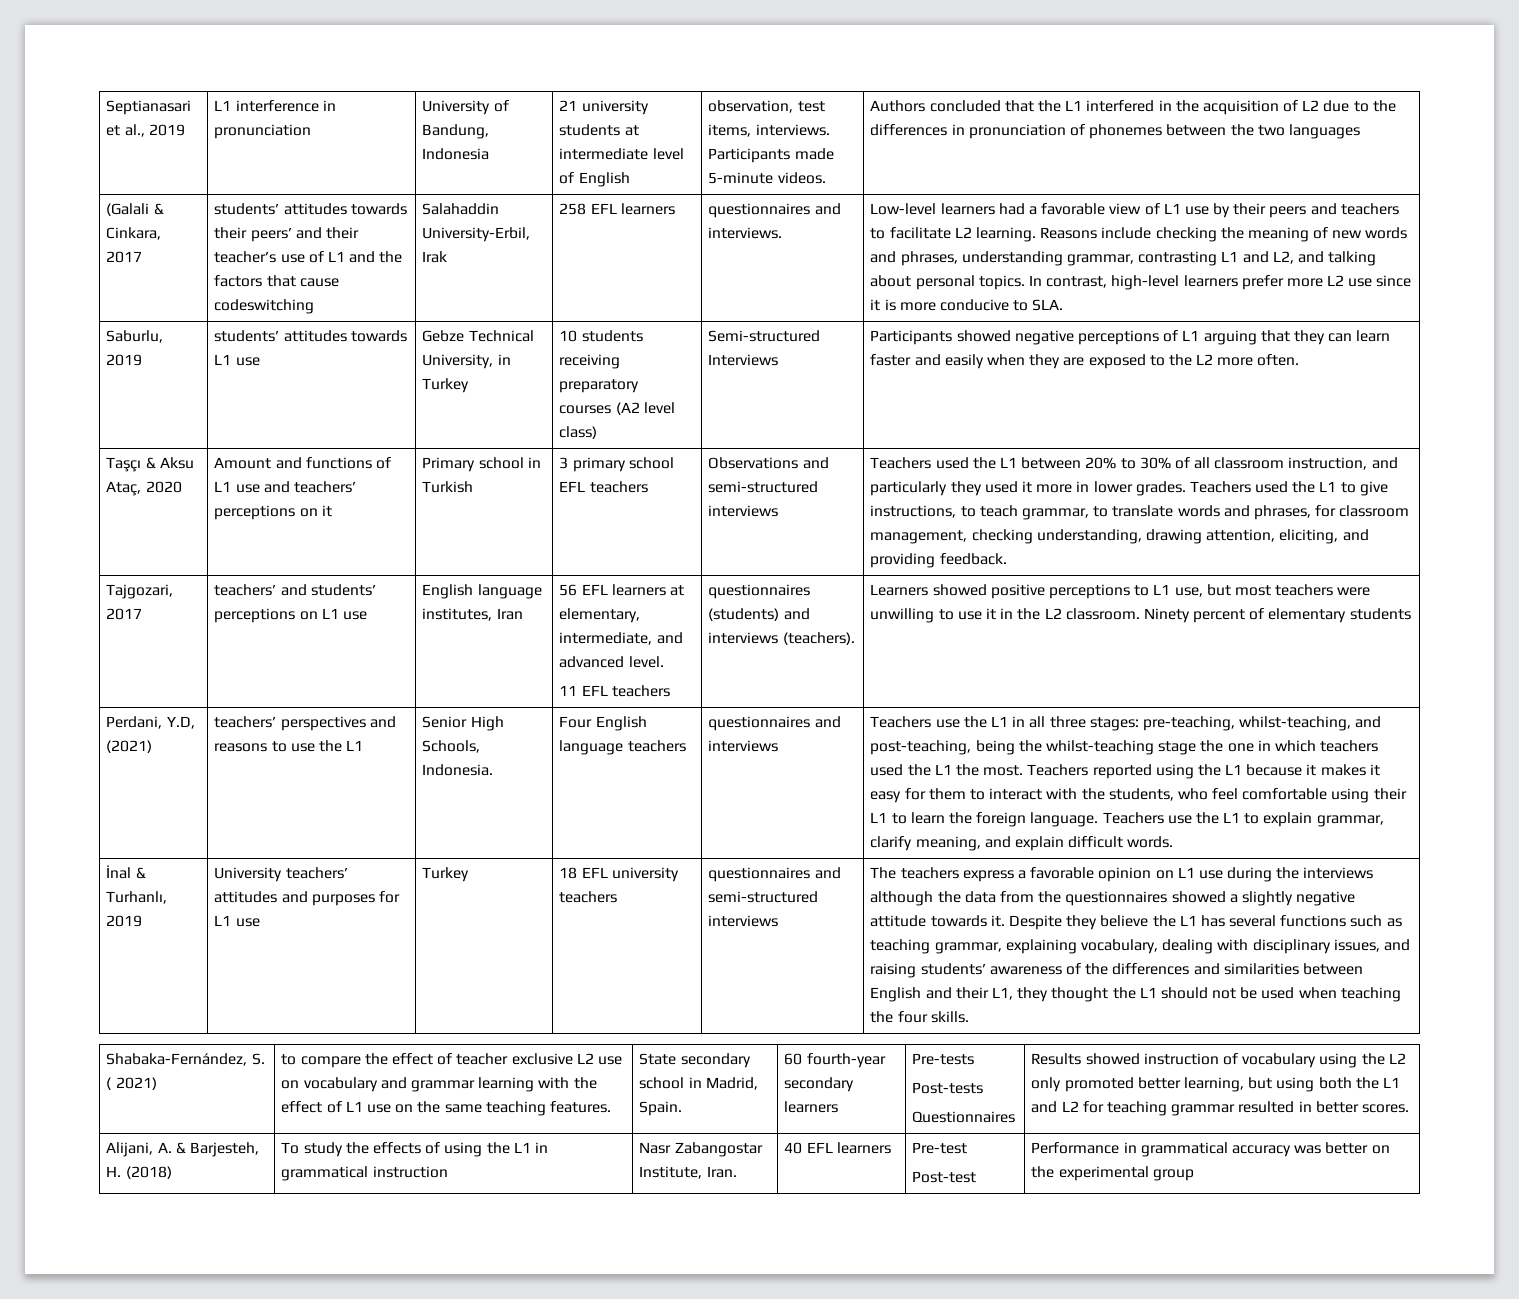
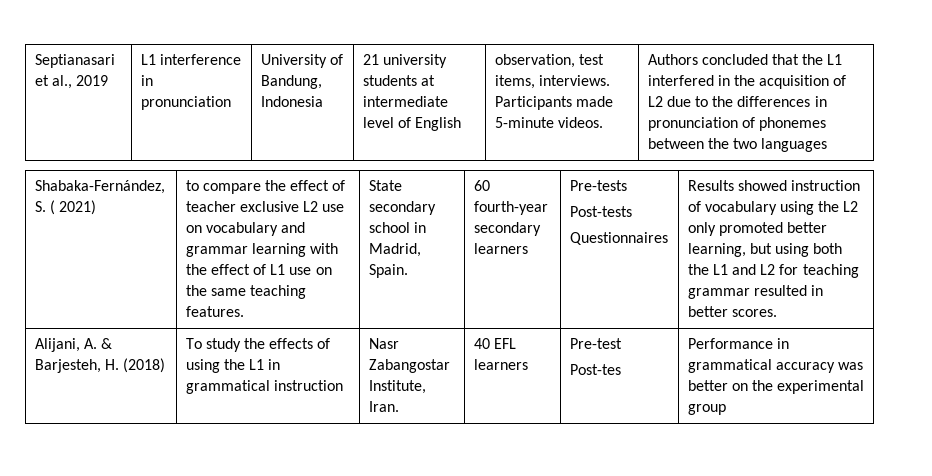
[106,203,164,216] [106,227,162,240] [106,251,143,263] [214,203,407,215] [214,227,359,242] [214,251,403,263] [214,275,339,287] [214,299,315,314] [422,203,500,215] [422,227,531,242] [422,251,448,263] [559,203,675,215] [708,203,841,218] [708,227,783,239] [870,203,1399,218] [870,227,1408,242] [870,251,1377,266] [870,275,1412,290] [870,299,1064,311] [106,330,164,343] [106,354,143,366] [214,330,407,342] [214,354,260,366] [422,330,534,342] [422,354,511,369] [422,378,470,393] [559,330,643,342] [559,354,621,369] [559,379,640,393] [559,402,675,415] [559,426,598,439] [708,330,821,342] [708,354,779,366] [870,330,1391,345] [870,354,1300,369] [106,457,194,472] [106,481,182,496] [214,457,391,469] [214,481,356,493] [214,505,332,520] [422,457,541,472] [422,481,474,493] [559,457,674,472] [559,481,648,493] [708,457,829,469] [708,481,819,493] [708,505,779,517] [870,457,1398,470] [870,481,1388,496] [870,505,1410,520] [870,529,1369,544] [870,553,1007,568] [106,584,174,599] [106,608,143,620] [214,584,376,596] [214,608,367,623] [422,584,542,599] [422,608,523,621] [559,584,684,596] [559,608,641,623] [559,632,683,645] [559,656,664,668] [559,685,670,697] [708,584,811,599] [708,608,810,621] [708,632,855,645] [870,584,1371,599] [870,608,1411,623] [106,716,195,729] [106,740,153,753] [214,716,396,731] [214,740,364,752] [422,716,504,731] [422,740,481,753] [422,764,494,776] [559,716,647,731] [559,740,686,755] [708,716,841,731] [708,740,779,752] [870,716,1382,731] [870,740,1379,755] [870,764,1380,779] [870,788,1407,803] [870,812,1384,827] [870,836,1174,851] [106,865,146,879] [106,891,168,904] [106,915,143,927] [214,867,348,882] [214,891,400,906] [214,915,260,927] [422,867,470,882] [559,867,679,882] [559,891,618,903] [708,867,841,882] [708,891,819,903] [708,915,779,927] [870,867,1374,882] [870,891,1356,906] [870,915,1402,930] [870,939,1410,954] [870,963,1363,978] [870,987,1401,1002] [870,1011,969,1023] // (Galali & Cinkara, 2017 | students’ attitudes towards their peers’ and their teacher’s use of L1 and the factors that cause codeswitching | Salahaddin University-Erbil, Irak | 258 EFL learners | questionnaires and interviews. | Low-level learners had a favorable view of L1 use by their peers and teachers to facilitate L2 learning. Reasons include checking the meaning of new words and phrases, understanding grammar, contrasting L1 and L2, and talking about personal topics. In contrast, high-level learners prefer more L2 use since it is more conducive to SLA. // Saburlu, 2019 | students’ attitudes towards L1 use | Gebze Technical University, in Turkey | 10 students receiving preparatory courses (A2 level class) | Semi-structured Interviews | Participants showed negative perceptions of L1 arguing that they can learn faster and easily when they are exposed to the L2 more often. // Taşçı & Aksu Ataç, 2020 | Amount and functions of L1 use and teachers’ perceptions on it | Primary school in Turkish | 3 primary school EFL teachers | Observations and semi-structured interviews | Teachers used the L1 between 20% to 30% of all classroom instruction, and particularly they used it more in lower grades. Teachers used the L1 to give instructions, to teach grammar, to translate words and phrases, for classroom management, checking understanding, drawing attention, eliciting, and providing feedback. // Tajgozari, 2017 | teachers’ and students’ perceptions on L1 use | English language institutes, Iran | 56 EFL learners at elementary, intermediate, and advanced level. // 11 EFL teachers | questionnaires (students) and interviews (teachers). | Learners showed positive perceptions to L1 use, but most teachers were unwilling to use it in the L2 classroom. Ninety percent of elementary students // Perdani, Y.D, (2021) | teachers’ perspectives and reasons to use the L1 | Senior High Schools, Indonesia. | Four English language teachers | questionnaires and interviews | Teachers use the L1 in all three stages: pre-teaching, whilst-teaching, and post-teaching, being the whilst-teaching stage the one in which teachers used the L1 the most. Teachers reported using the L1 because it makes it easy for them to interact with the students, who feel comfortable using their L1 to learn the foreign language. Teachers use the L1 to explain grammar, clarify meaning, and explain difficult words. // İnal & Turhanlı, 2019 | University teachers’ attitudes and purposes for L1 use | Turkey | 18 EFL university teachers | questionnaires and semi-structured interviews | The teachers express a favorable opinion on L1 use during the interviews although the data from the questionnaires showed a slightly negative attitude towards it. Despite they believe the L1 has several functions such as teaching grammar, explaining vocabulary, dealing with disciplinary issues, and raising students’ awareness of the differences and similarities between English and their L1, they thought the L1 should not be used when teaching the four skills. -> (828, 145) none
[912,1171,977,1183] Post-test -> [569,364,621,375] Post-tes

